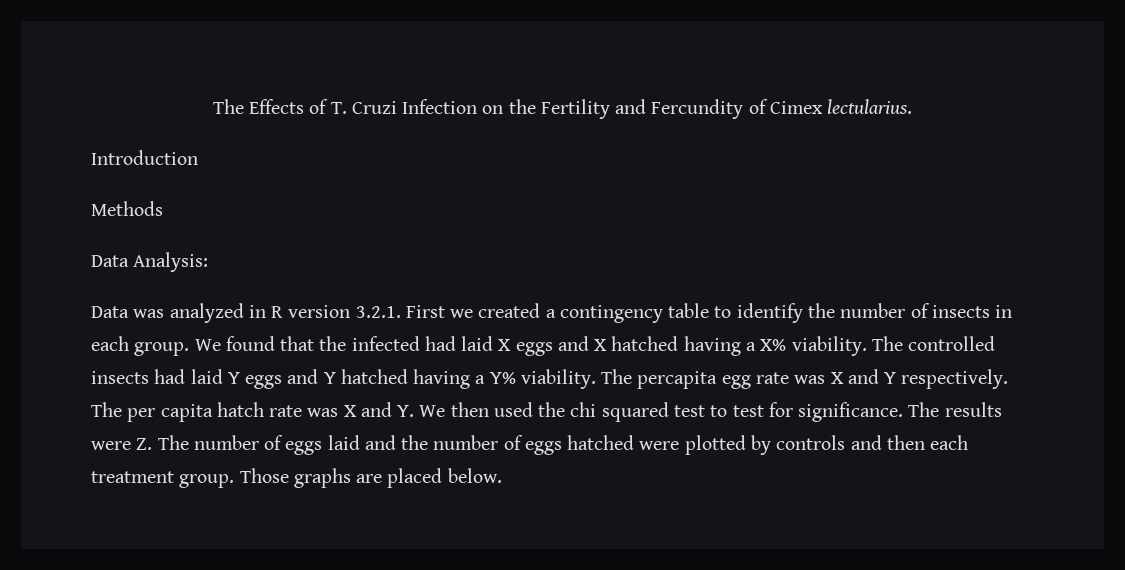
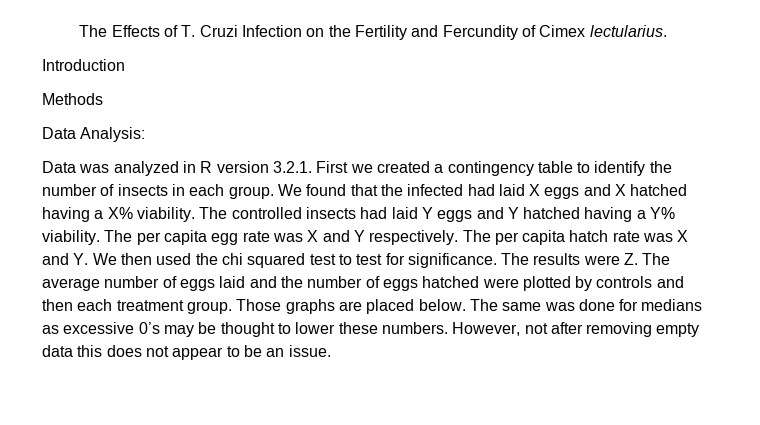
[637,371,718,389] percapita -> [136,230,207,245] per capita
(189, 442) none -> [42,278,100,291] average
(502, 475) none -> [469,299,703,311] [42,322,700,337] [42,345,331,360] The same was done for medians as excessive 0’s may be thought to lower these numbers. However, not after removing empty data this does not appear to be an issue.

